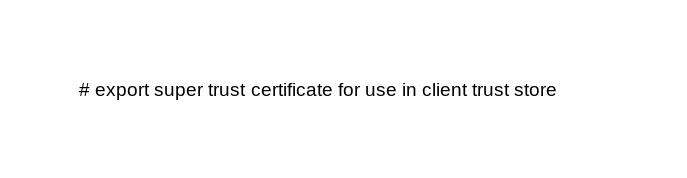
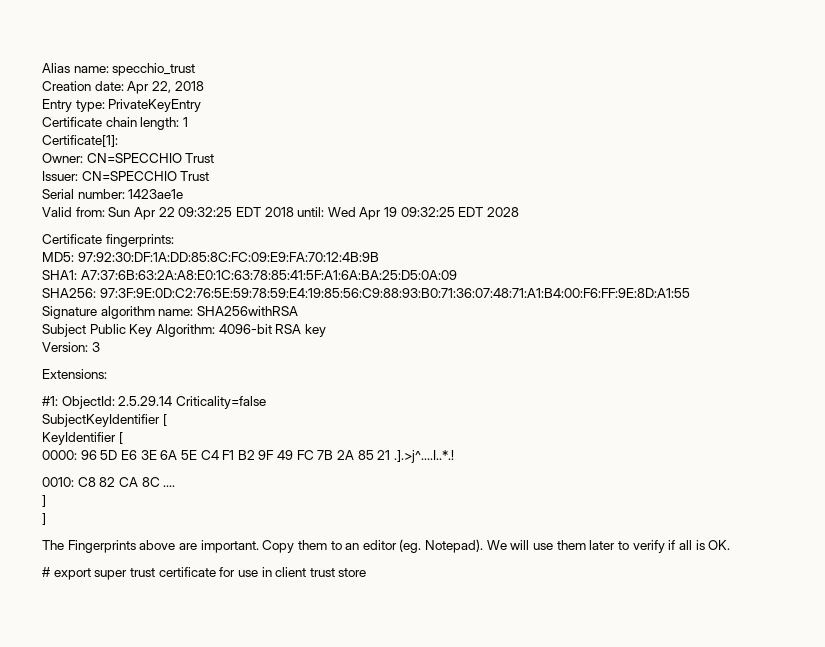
(79, 89) none -> [42,63,196,76] [42,81,204,94] [42,99,202,112] [42,117,188,130] [42,135,118,147] [42,153,215,163] [42,171,210,181] [42,189,184,199] [42,207,520,220] [42,234,174,247] [42,252,379,262] [42,270,457,280] [42,288,690,298] [42,306,298,319] [42,324,326,337] [42,342,100,352] [42,369,107,379] [42,396,266,409] [42,414,167,427] [42,432,123,445] [42,450,454,463] [42,477,176,487] [42,495,46,507] [42,513,46,525] [42,539,731,553] Alias name: specchio_trust // Creation date: Apr 22, 2018 // Entry type: PrivateKeyEntry // Certificate chain length: 1 // Certificate[1]: // Owner: CN=SPECCHIO Trust // Issuer: CN=SPECCHIO Trust // Serial number: 1423ae1e // Valid from: Sun Apr 22 09:32:25 EDT 2018 until: Wed Apr 19 09:32:25 EDT 2028 // Certificate fingerprints: // MD5: 97:92:30:DF:1A:DD:85:8C:FC:09:E9:FA:70:12:4B:9B // SHA1: A7:37:6B:63:2A:A8:E0:1C:63:78:85:41:5F:A1:6A:BA:25:D5:0A:09 // SHA256: 97:3F:9E:0D:C2:76:5E:59:78:59:E4:19:85:56:C9:88:93:B0:71:36:07:48:71:A1:B4:00:F6:FF:9E:8D:A1:55 // Signature algorithm name: SHA256withRSA // Subject Public Key Algorithm: 4096-bit RSA key // Version: 3 // Extensions: // #1: ObjectId: 2.5.29.14 Criticality=false // SubjectKeyIdentifier [ // KeyIdentifier [ // 0000: 96 5D E6 3E 6A 5E C4 F1 B2 9F 49 FC 7B 2A 85 21 .].>j^....I..*.! // 0010: C8 82 CA 8C .... // ] // ] // The Fingerprints above are important. Copy them to an editor (eg. Notepad). We will use them later to verify if all is OK. //

